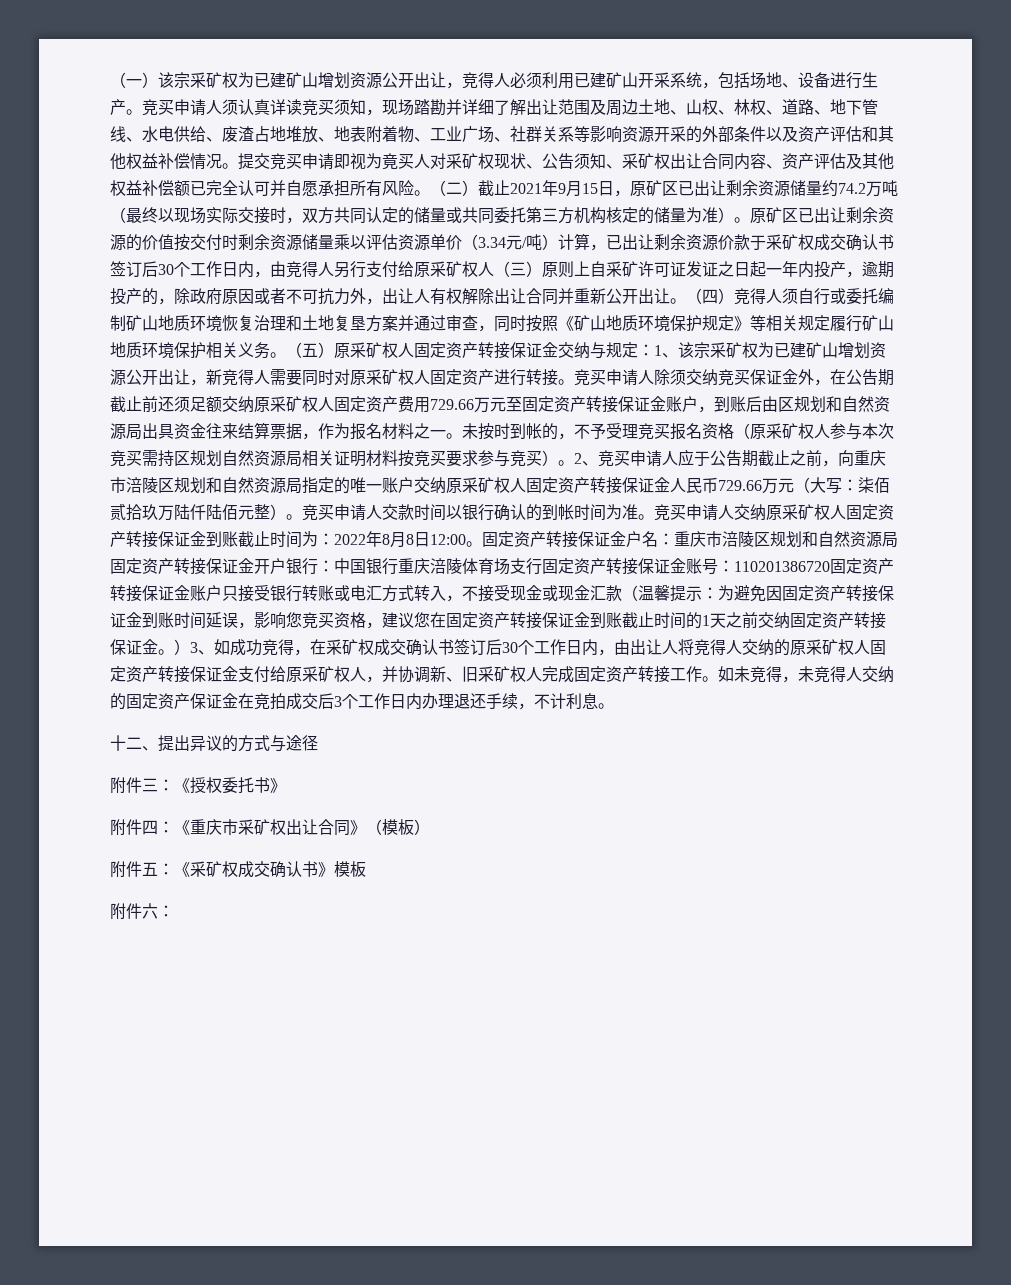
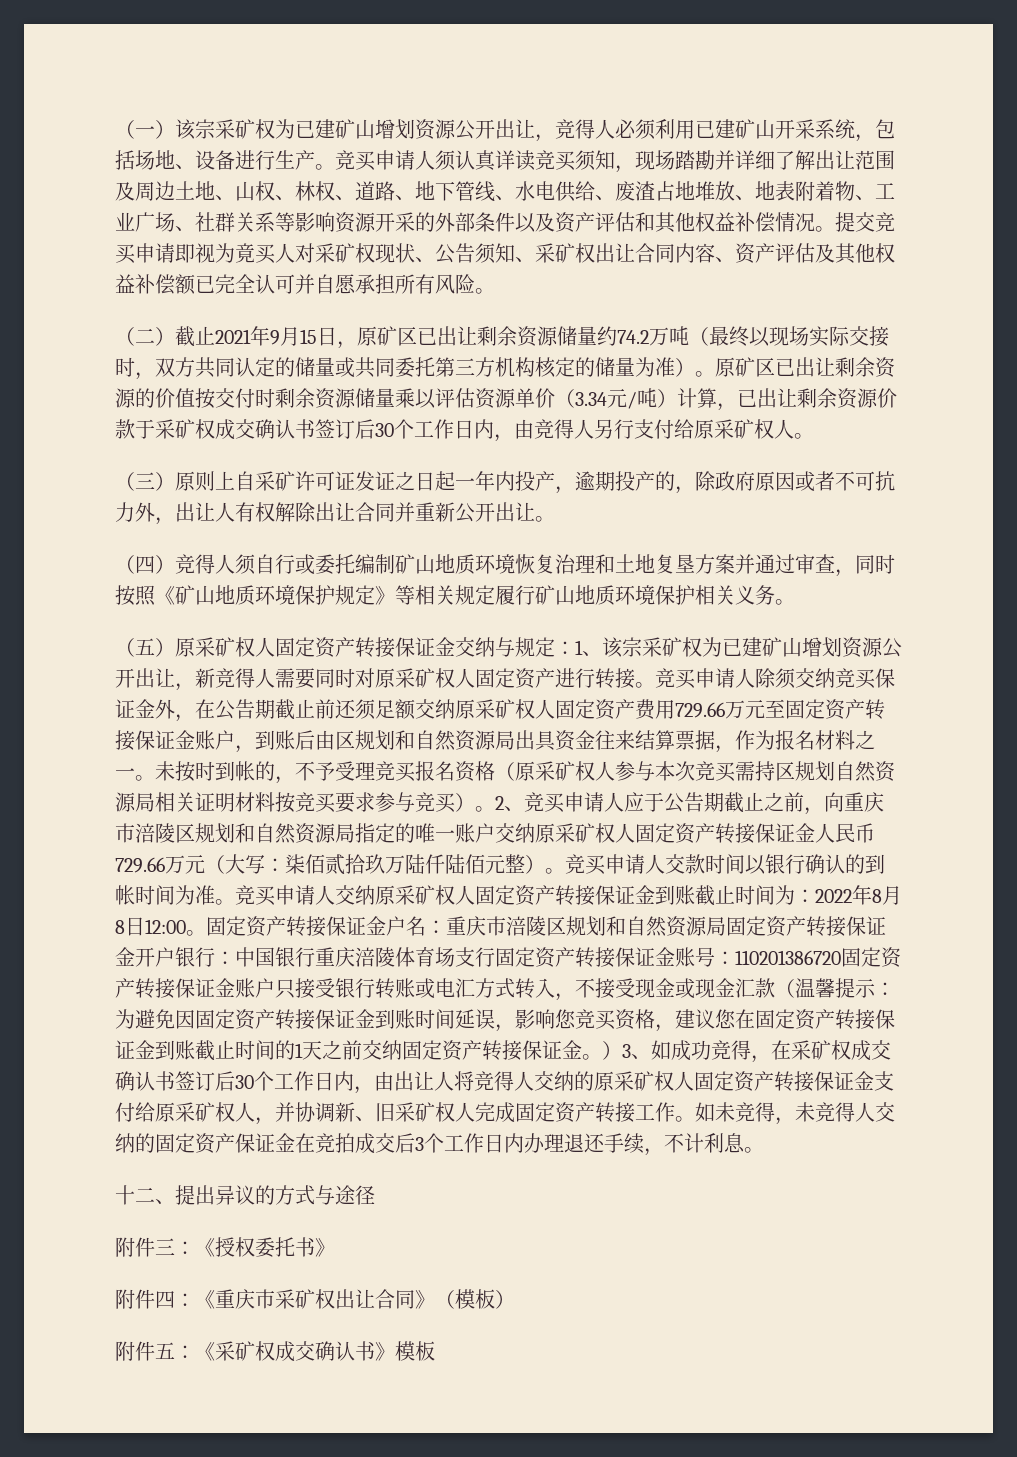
(430, 193) none -> (495, 291) //
(494, 269) none -> [794,433,814,439] 。 //
(686, 301) none -> (555, 519) //
(286, 355) none -> (795, 602) //
[110,903,174,920] // 附件六： -> (435, 1351) none

